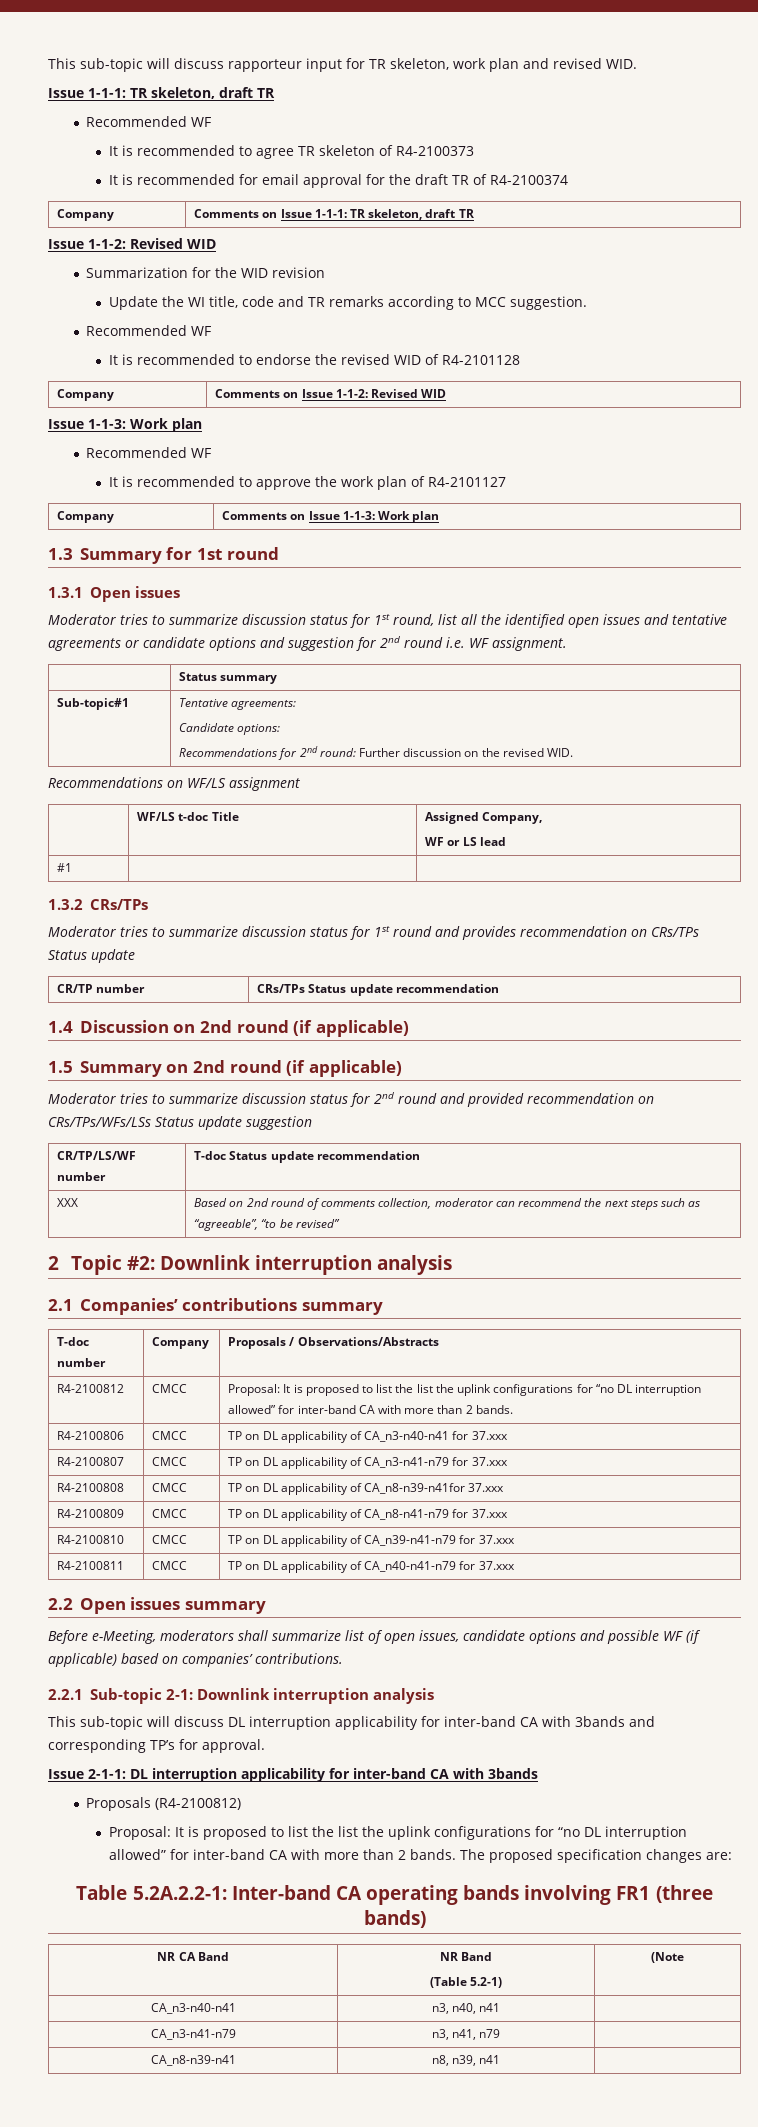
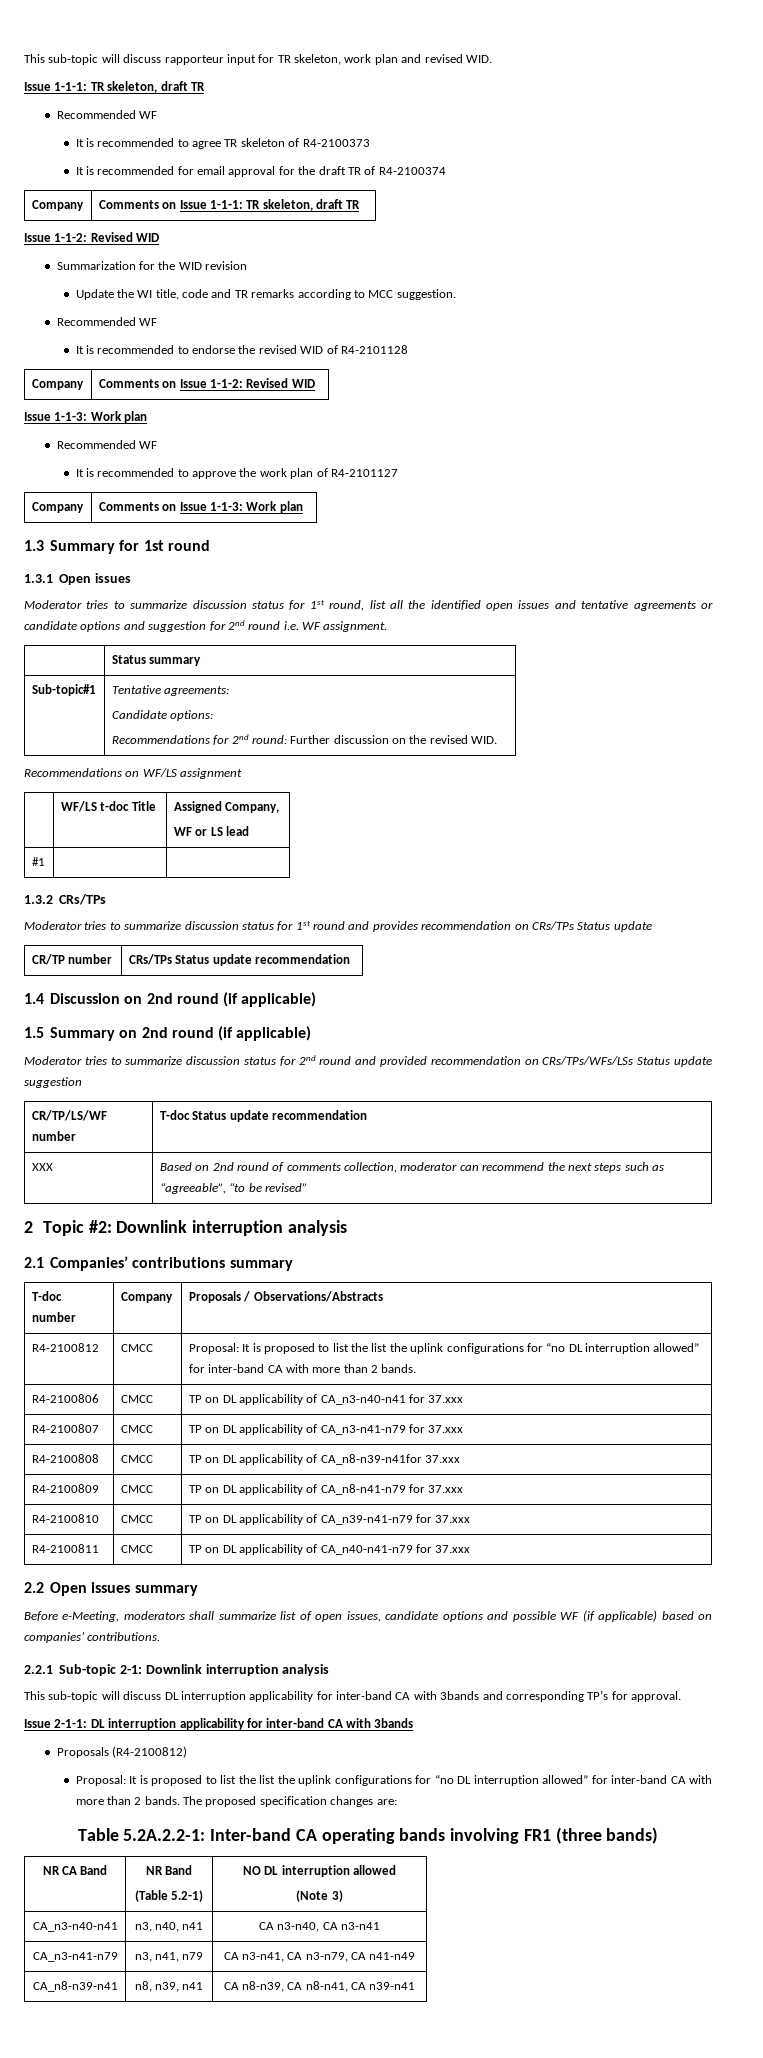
(503, 1982) none -> [242,1865,397,1877] NO DL interruption allowed //
(684, 1957) none -> [331,1890,343,1902] 3)
(501, 2007) none -> [258,1922,381,1932] CA n3-n40, CA n3-n41
[150,2055,236,2066] [431,2055,501,2066] // CA_n8-n39-n41 | n8, n39, n41 | -> [223,1952,416,1962] [32,1981,118,1992] [134,1981,204,1992] [223,1981,416,1992] CA n3-n41, CA n3-n79, CA n41-n49 // CA_n8-n39-n41 | n8, n39, n41 | CA n8-n39, CA n8-n41, CA n39-n41

